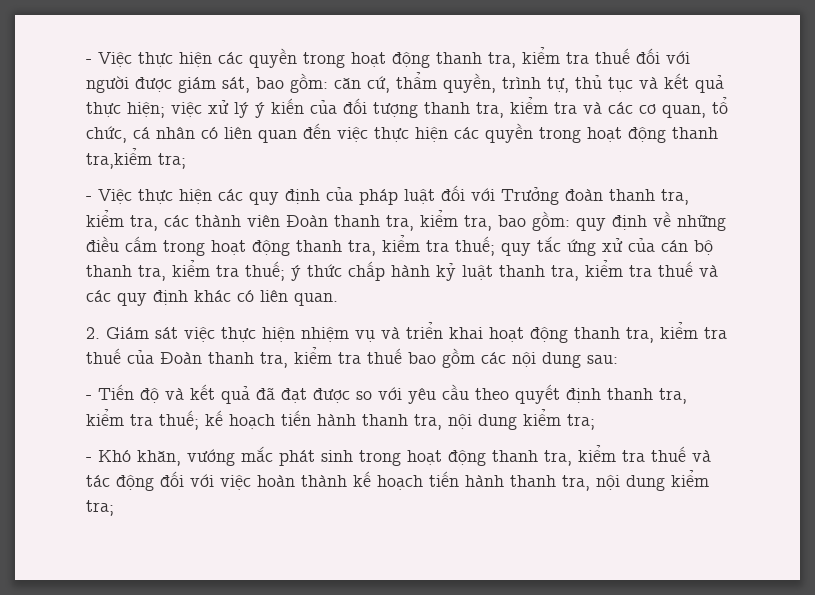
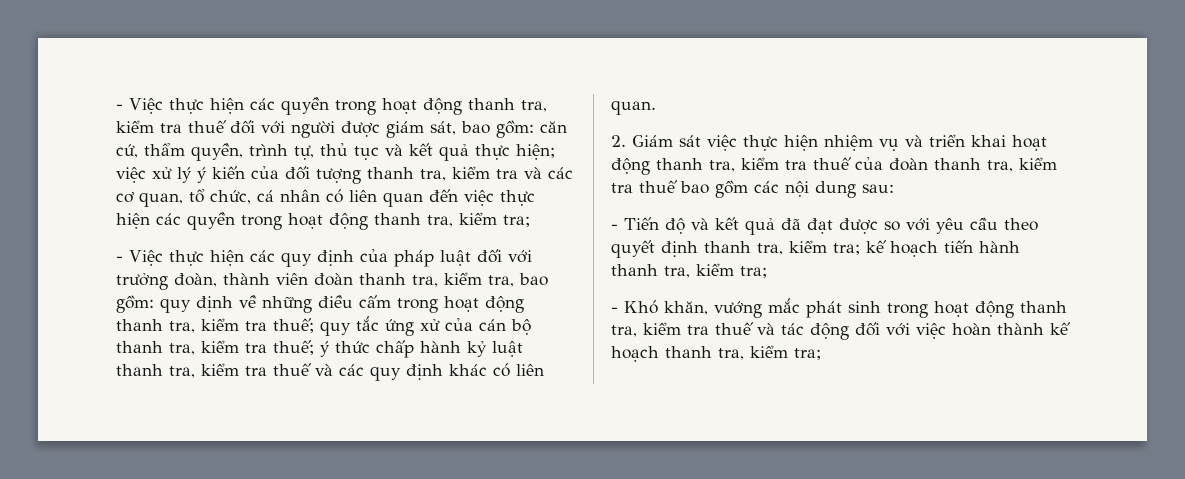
[86,148,152,169] tra,kiểm -> [427,212,497,227] tra, kiểm
[501,187,689,205] [86,210,189,231] Trưởng đoàn thanh tra, kiểm tra, các -> [116,273,217,290] trưởng đoàn,
[286,215,328,227] Đoàn -> [314,273,353,286] đoàn
[160,352,202,364] Đoàn -> [889,158,928,171] đoàn
[130,410,517,430] tra thuế; kế hoạch tiến hành thanh tra, nội dung -> [833,240,1020,257] [611,264,690,278] tra; kế hoạch tiến hành thanh tra,
[429,471,665,491] tiến hành thanh tra, nội dung -> [665,346,744,360] thanh tra,

